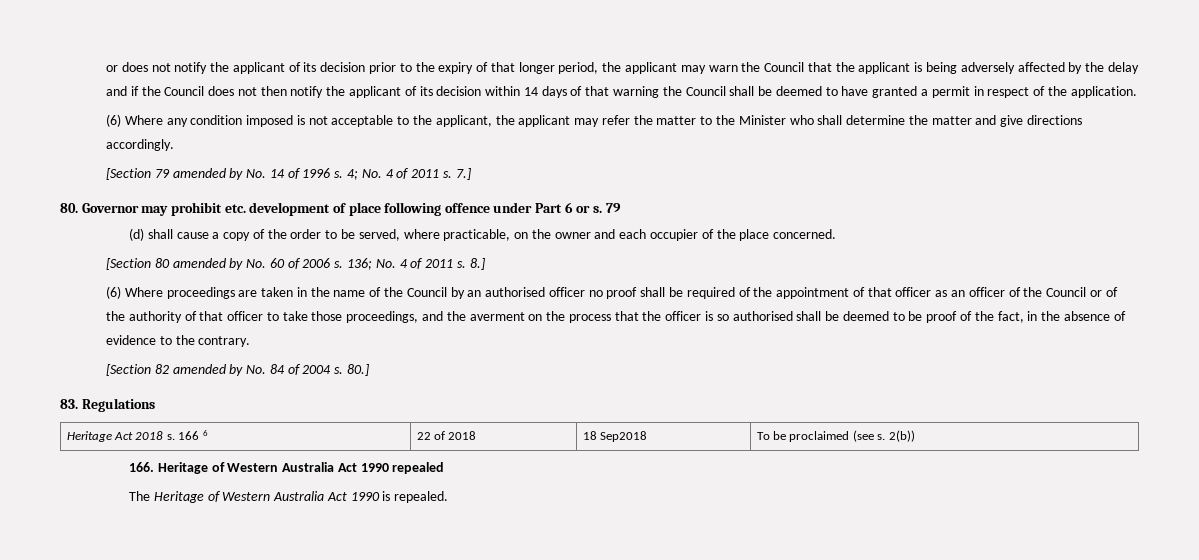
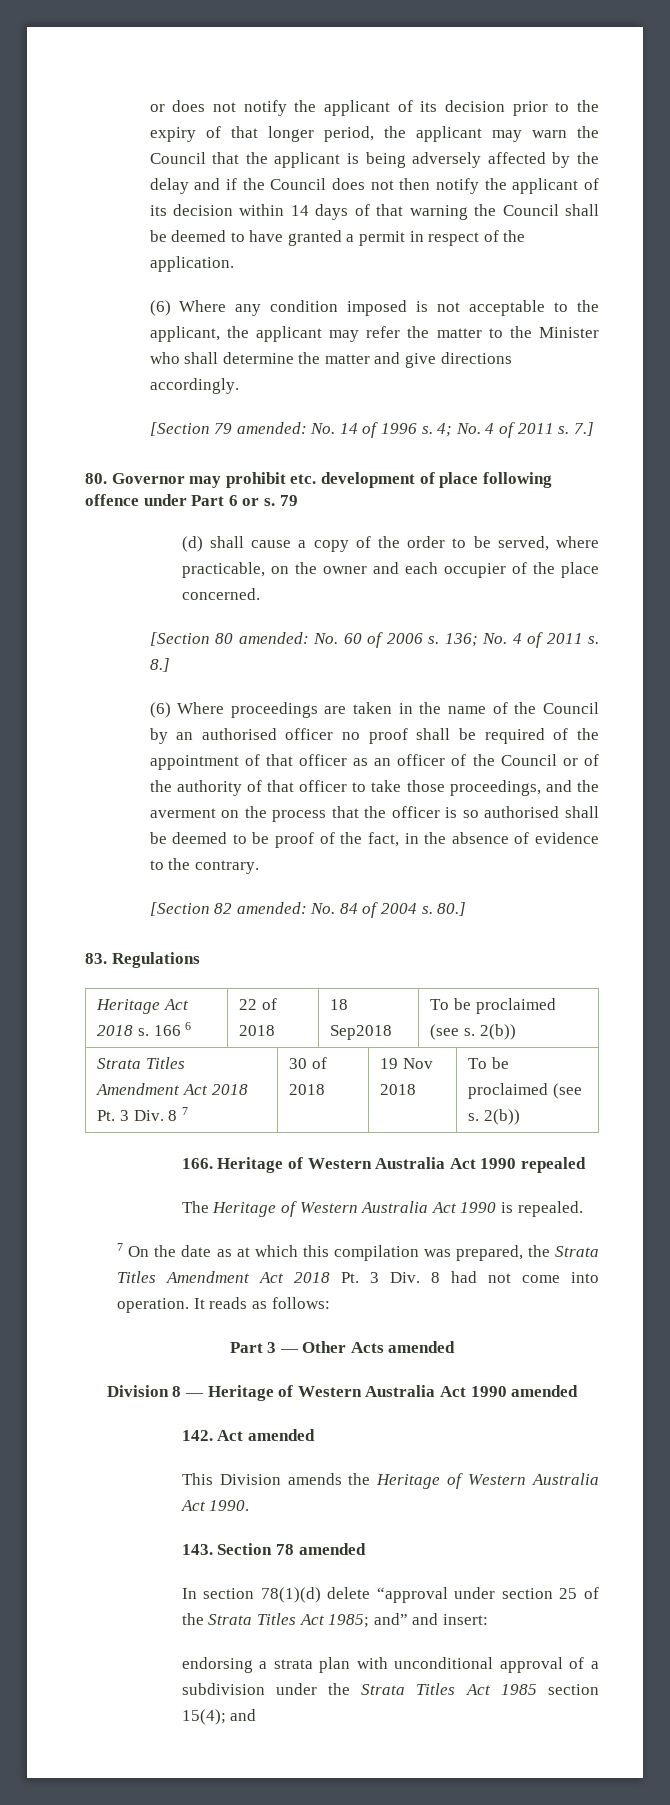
[172,168,244,180] amended by -> [236,422,307,434] amended:
[172,258,244,270] amended by -> [238,632,309,644] amended:
[172,364,244,376] amended by -> [236,902,307,914] amended:
(915, 436) none -> [97,1057,186,1069] [96,1083,248,1095] [97,1107,188,1121] [289,1057,328,1069] [289,1084,326,1095] [380,1058,434,1069] [380,1084,417,1095] [468,1057,510,1069] [468,1083,583,1099] [468,1109,521,1125] // Strata Titles Amendment Act 2018 Pt. 3 Div. 8 7 | 30 of 2018 | 19 Nov 2018 | To be proclaimed (see s. 2(b))
(449, 497) none -> [117,1243,599,1261] [117,1271,599,1283] [117,1297,330,1313] [229,1341,456,1353] [106,1385,579,1401] [181,1429,315,1441] [181,1473,599,1489] [180,1500,250,1511] [181,1543,366,1555] [181,1587,599,1603] [181,1613,488,1628] [181,1657,599,1673] [181,1683,599,1695] [181,1709,257,1725] // 7 On the date as at which this compilation was prepared, the Strata Titles Amendment Act 2018 Pt. 3 Div. 8 had not come into operation. It reads as follows: // Part 3 — Other Acts amended // Division 8 — Heritage of Western Australia Act 1990 amended // 142. Act amended // This Division amends the Heritage of Western Australia Act 1990. // 143. Section 78 amended // In section 78(1)(d) delete “approval under section 25 of the Strata Titles Act 1985; and” and insert: // endorsing a strata plan with unconditional approval of a subdivision under the Strata Titles Act 1985 section 15(4); and

